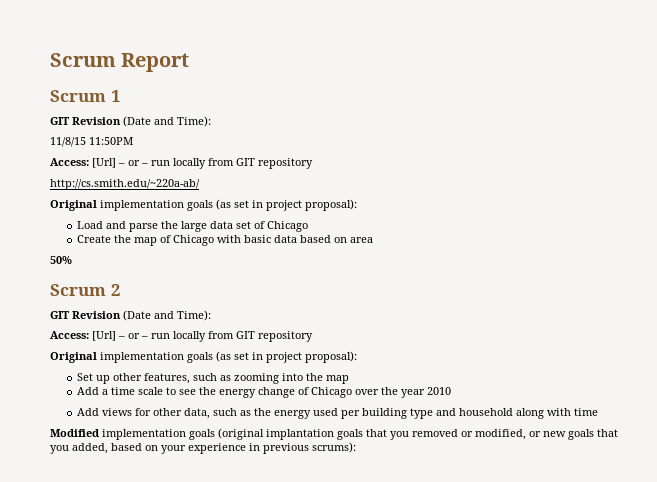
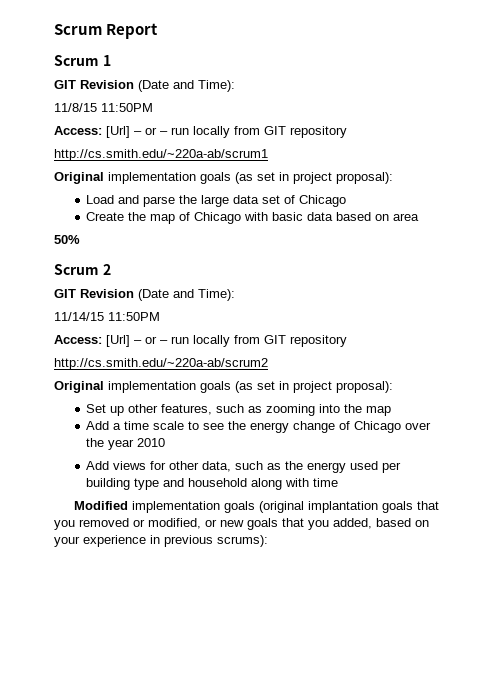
[50,179,200,190] http://cs.smith.edu/~220a-ab/ -> [54,149,268,161] http://cs.smith.edu/~220a-ab/scrum1
(211, 315) none -> [54,312,160,321] // 11/14/15 11:50PM
(313, 336) none -> [54,358,268,370] // http://cs.smith.edu/~220a-ab/scrum2

